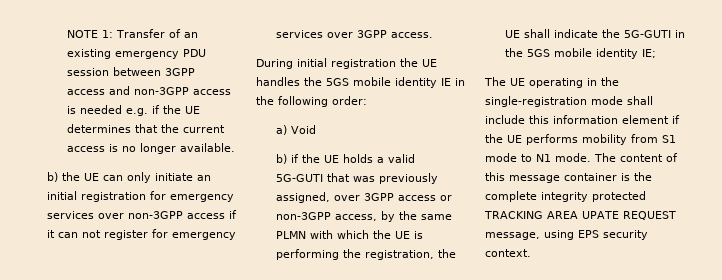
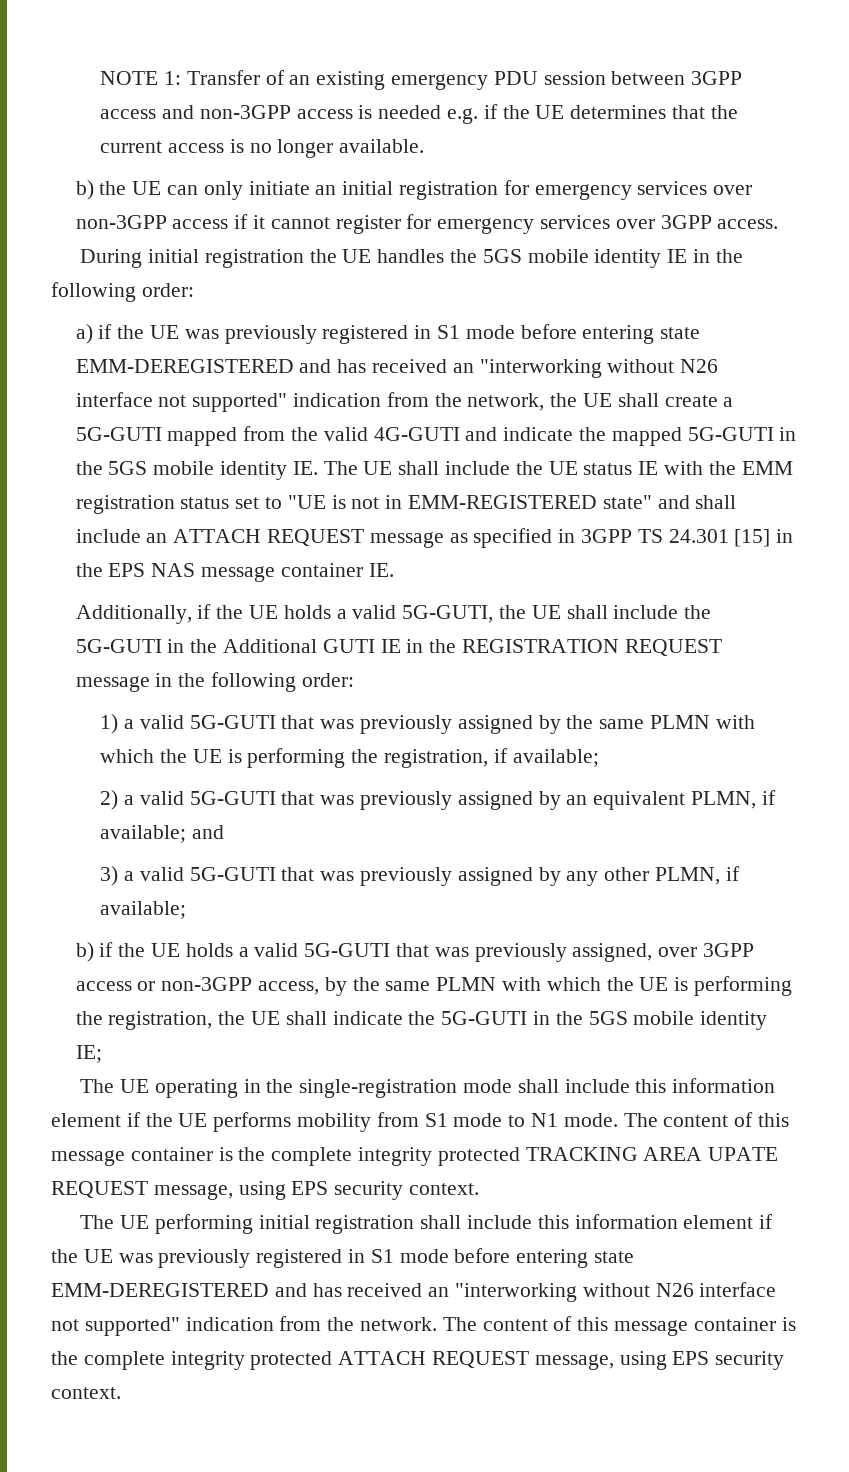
[58,230,102,238] can not -> [270,217,330,229] cannot
[291,125,317,134] Void -> [98,324,701,344] [75,359,719,378] [75,392,734,412] [75,426,797,446] [75,461,793,480] [75,495,737,514] [75,528,794,548] [75,563,394,582] [75,604,712,624] [75,639,722,656] [75,672,354,692] [100,714,755,734] [100,748,599,768] [100,790,776,810] [100,825,224,843] [100,866,740,886] [100,901,187,919] if the UE was previously registered in S1 mode before entering state EMM-DEREGISTERED and has received an "interworking without N26 interface not supported" indication from the network, the UE shall create a 5G-GUTI mapped from the valid 4G-GUTI and indicate the mapped 5G-GUTI in the 5GS mobile identity IE. The UE shall include the UE status IE with the EMM registration status set to "UE is not in EMM-REGISTERED state" and shall include an ATTACH REQUEST message as specified in 3GPP TS 24.301 [15] in the EPS NAS message container IE. // Additionally, if the UE holds a valid 5G-GUTI, the UE shall include the 5G-GUTI in the Additional GUTI IE in the REGISTRATION REQUEST message in the following order: // 1) a valid 5G-GUTI that was previously assigned by the same PLMN with which the UE is performing the registration, if available; // 2) a valid 5G-GUTI that was previously assigned by an equivalent PLMN, if available; and // 3) a valid 5G-GUTI that was previously assigned by any other PLMN, if available;
(531, 253) none -> [80,1214,774,1234] [51,1248,635,1268] [51,1282,777,1302] [51,1316,796,1336] [51,1351,785,1370] [51,1387,121,1399] // The UE performing initial registration shall include this information element if the UE was previously registered in S1 mode before entering state EMM-DEREGISTERED and has received an "interworking without N26 interface not supported" indication from the network. The content of this message container is the complete integrity protected ATTACH REQUEST message, using EPS security context.

